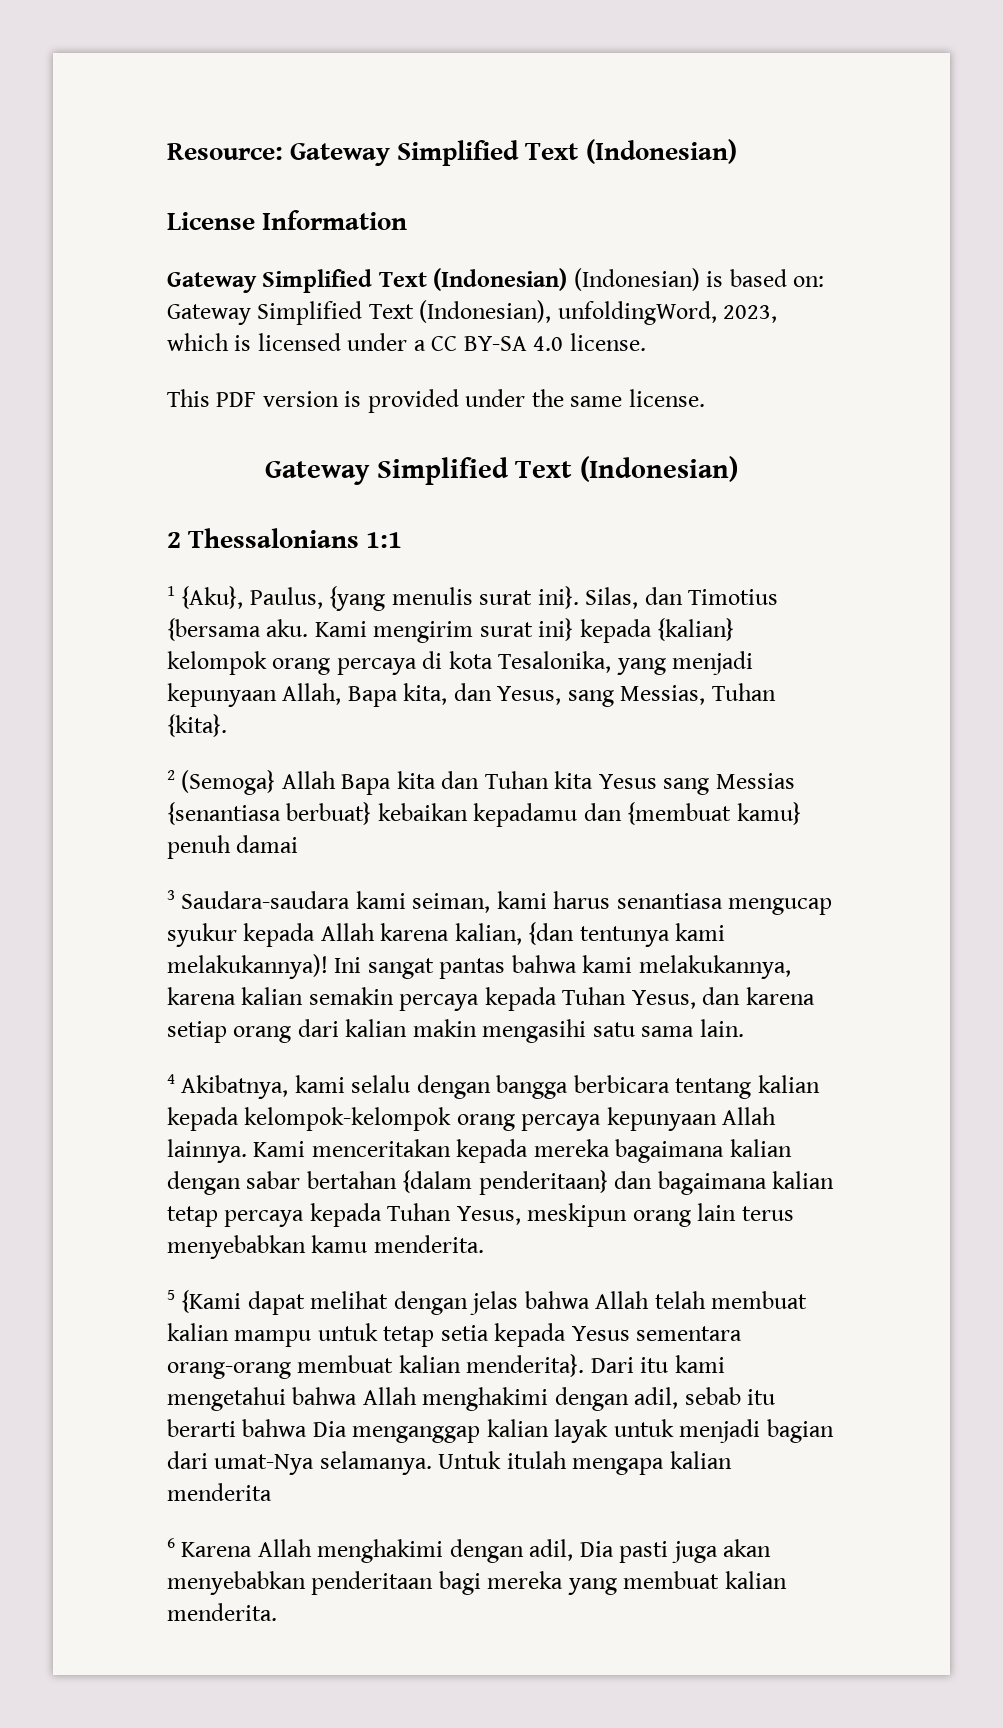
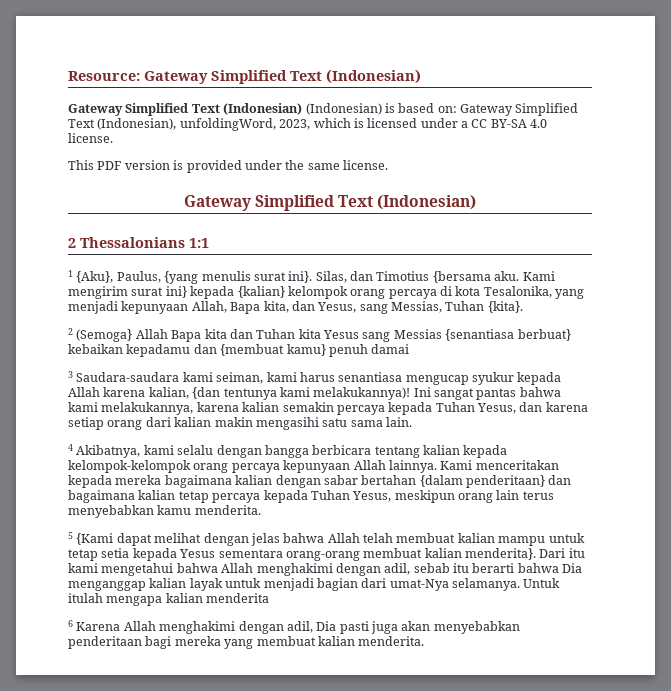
[167,210,408,230] // License Information -> (421, 76) none

